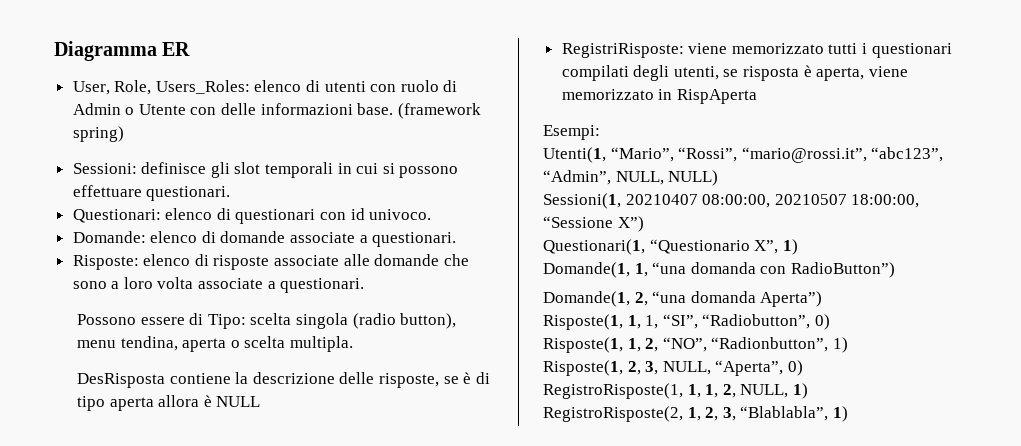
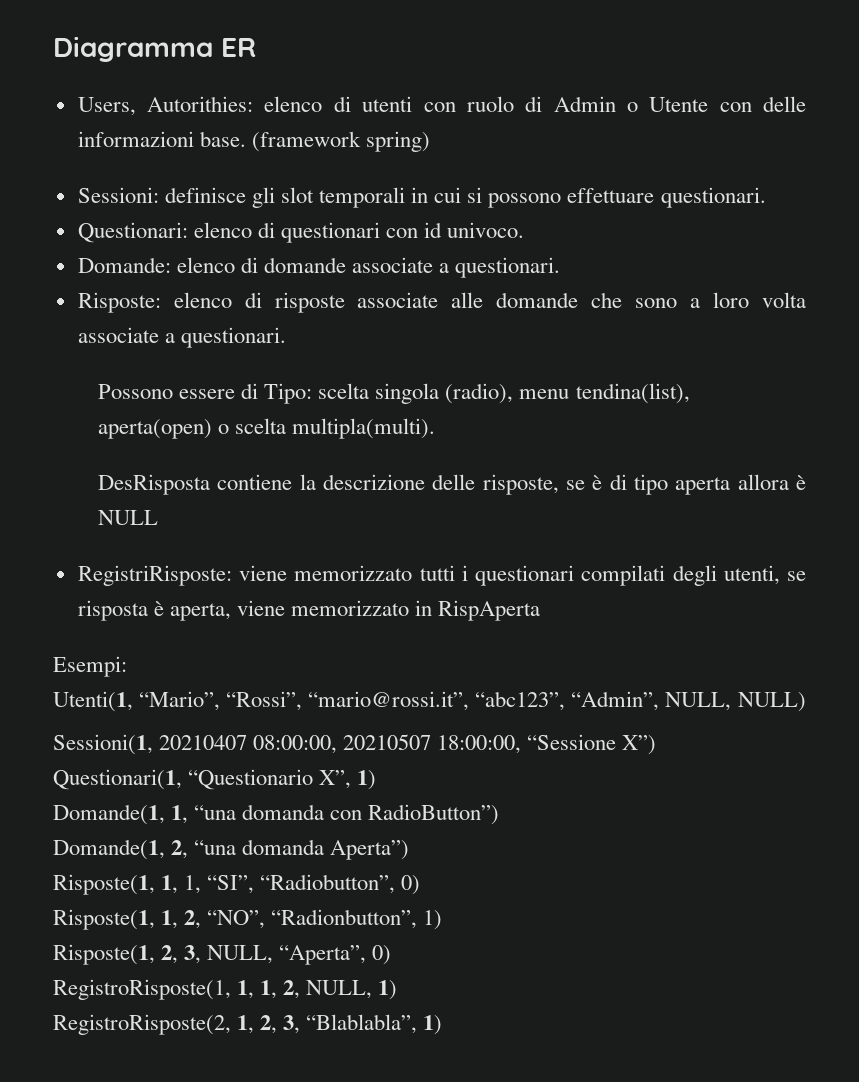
[72,80,250,95] User, Role, Users_Roles: -> [77,96,254,116] Users, Autorithies:
[352,313,457,329] [77,336,227,352] (radio button), menu tendina, aperta -> [445,383,690,404] [97,419,212,439] (radio), menu tendina(list), aperta(open)
[290,336,354,352] multipla. -> [292,418,436,439] multipla(multi).

